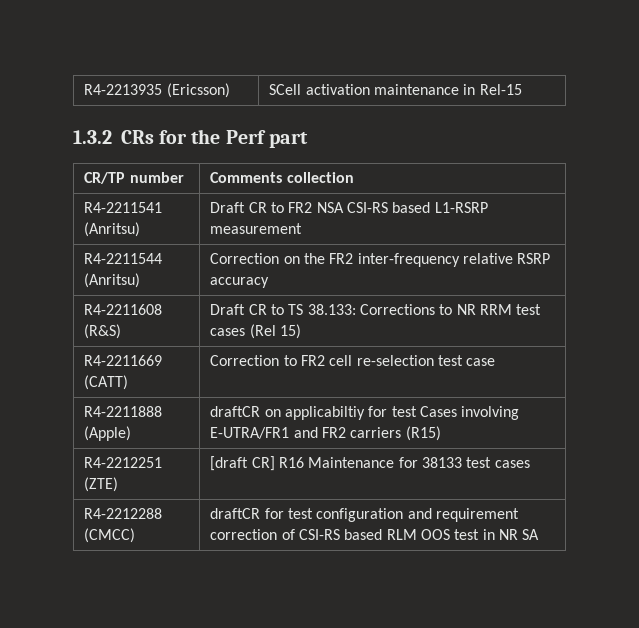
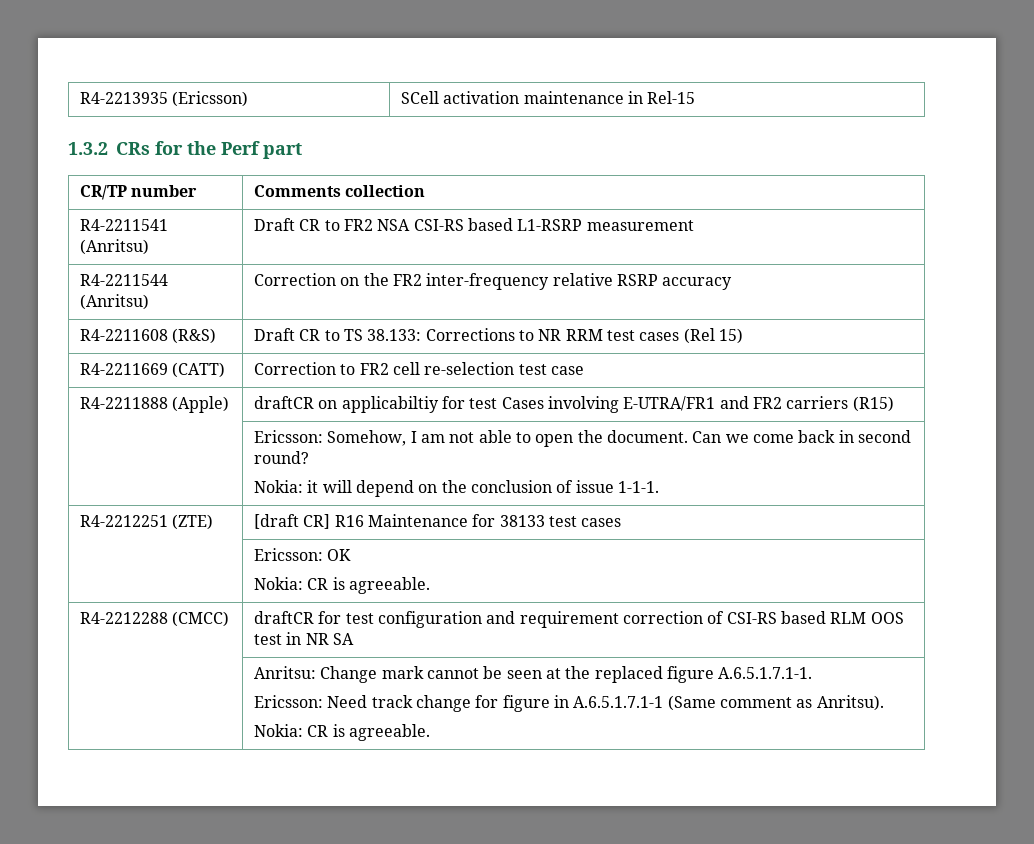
(441, 433) none -> [254,430,911,447] [254,451,310,464] [254,480,660,497] // | Ericsson: Somehow, I am not able to open the document. Can we come back in second round? // Nokia: it will depend on the conclusion of issue 1-1-1.
(530, 464) none -> [254,548,352,561] [254,577,431,594] // | Ericsson: OK // Nokia: CR is agreeable.
(540, 534) none -> [254,666,813,683] [254,695,884,712] [254,724,431,741] // | Anritsu: Change mark cannot be seen at the replaced figure A.6.5.1.7.1-1. // Ericsson: Need track change for figure in A.6.5.1.7.1-1 (Same comment as Anritsu). // Nokia: CR is agreeable.

